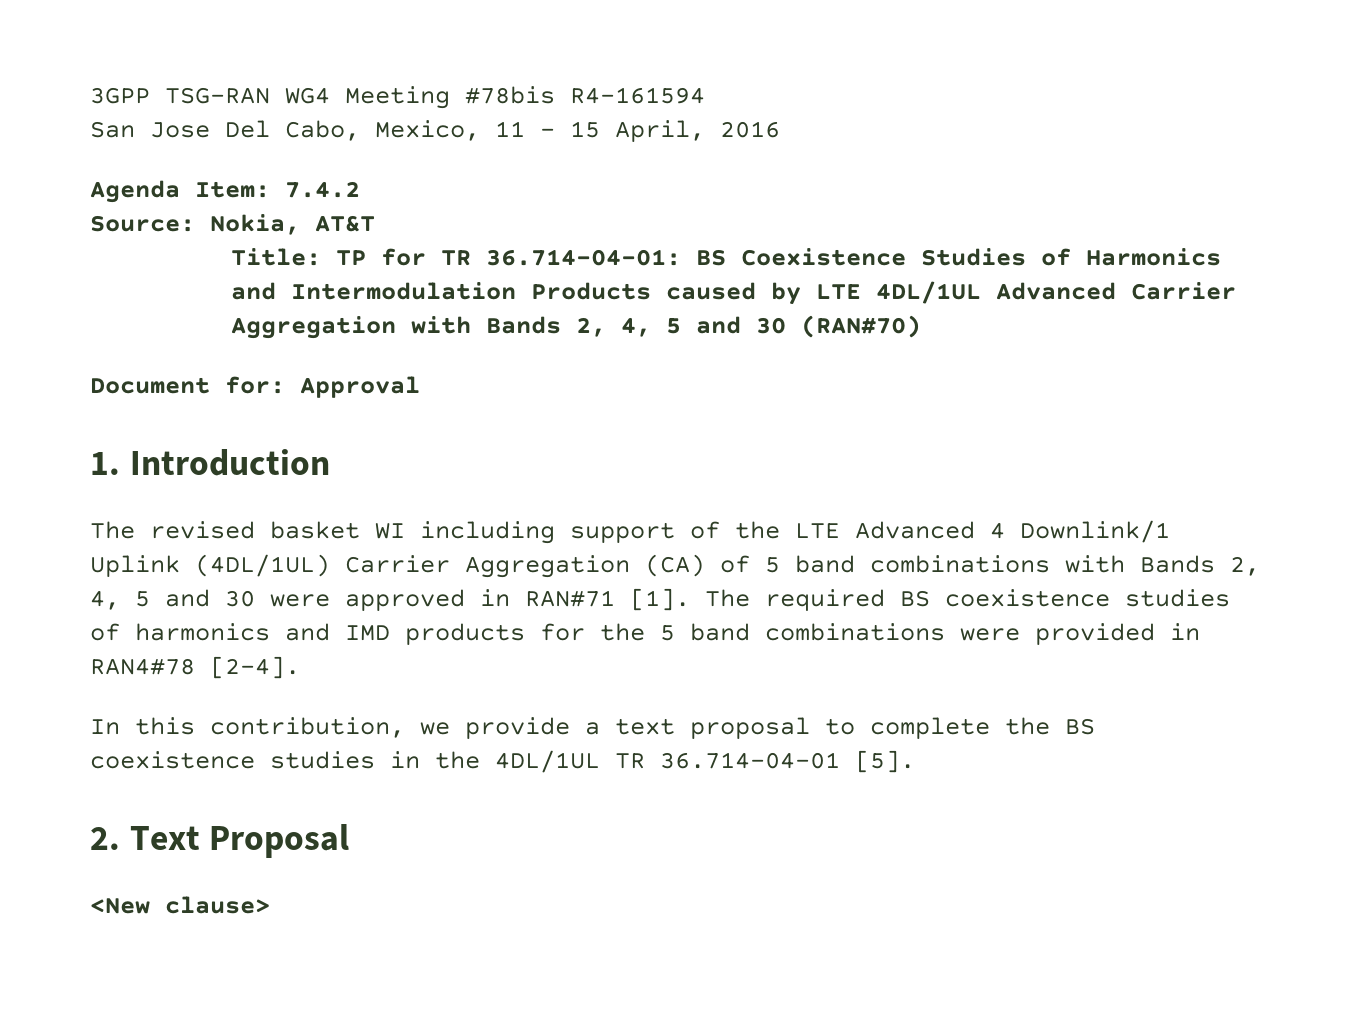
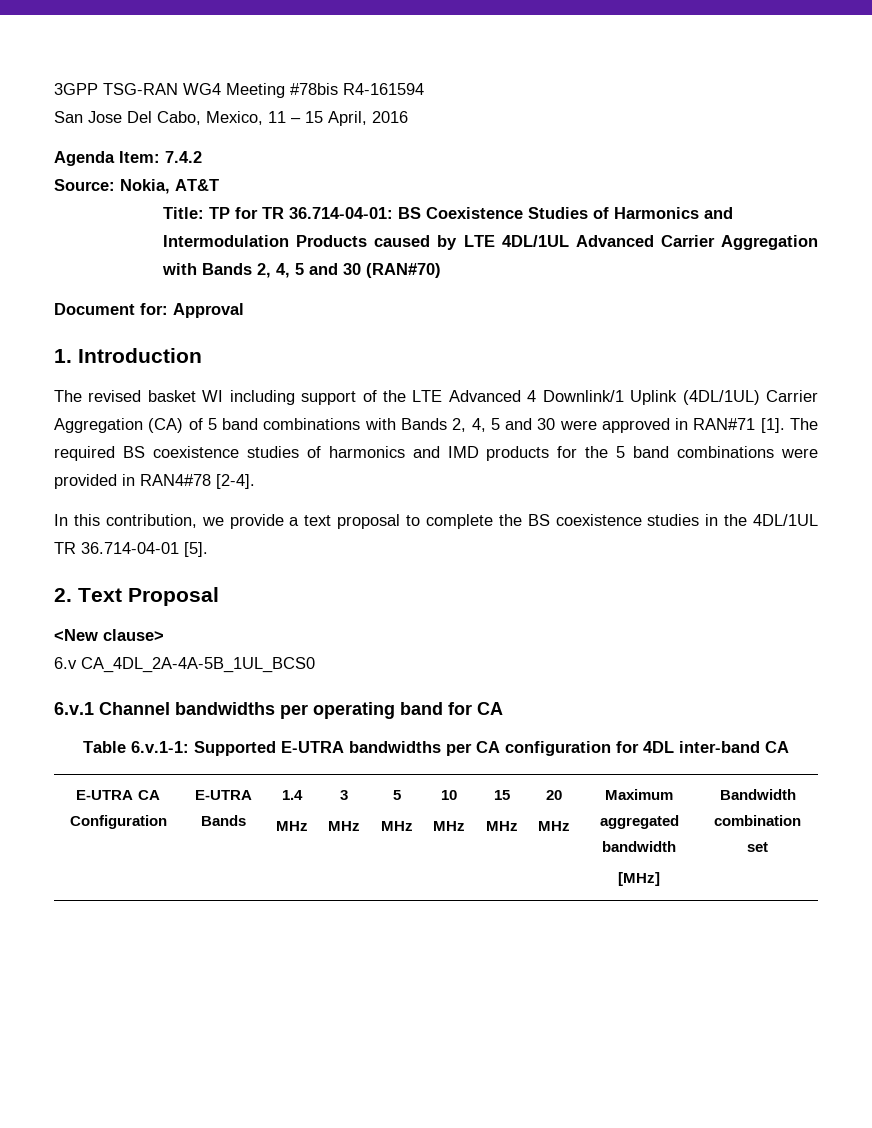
(270, 905) none -> [54,657,315,673] [54,702,503,719] [83,741,789,756] [76,790,160,800] [69,815,167,829] [195,790,253,800] [201,815,247,826] [281,790,303,800] [275,821,308,831] [340,790,348,800] [328,821,360,831] [392,790,401,800] [380,821,413,831] [441,790,457,800] [433,821,465,831] [493,790,510,800] [485,821,518,831] [546,790,562,800] [538,821,570,831] [605,789,673,800] [599,815,679,829] [602,841,676,852] [618,872,660,886] [719,789,796,800] [714,815,801,826] [747,842,768,852] // 6.v CA_4DL_2A-4A-5B_1UL_BCS0 // 6.v.1 Channel bandwidths per operating band for CA // Table 6.v.1-1: Supported E-UTRA bandwidths per CA configuration for 4DL inter-band CA // E-UTRA CA Configuration | E-UTRA Bands | 1.4 // MHz | 3 // MHz | 5 // MHz | 10 // MHz | 15 // MHz | 20 // MHz | Maximum aggregated bandwidth // [MHz] | Bandwidth combination set

